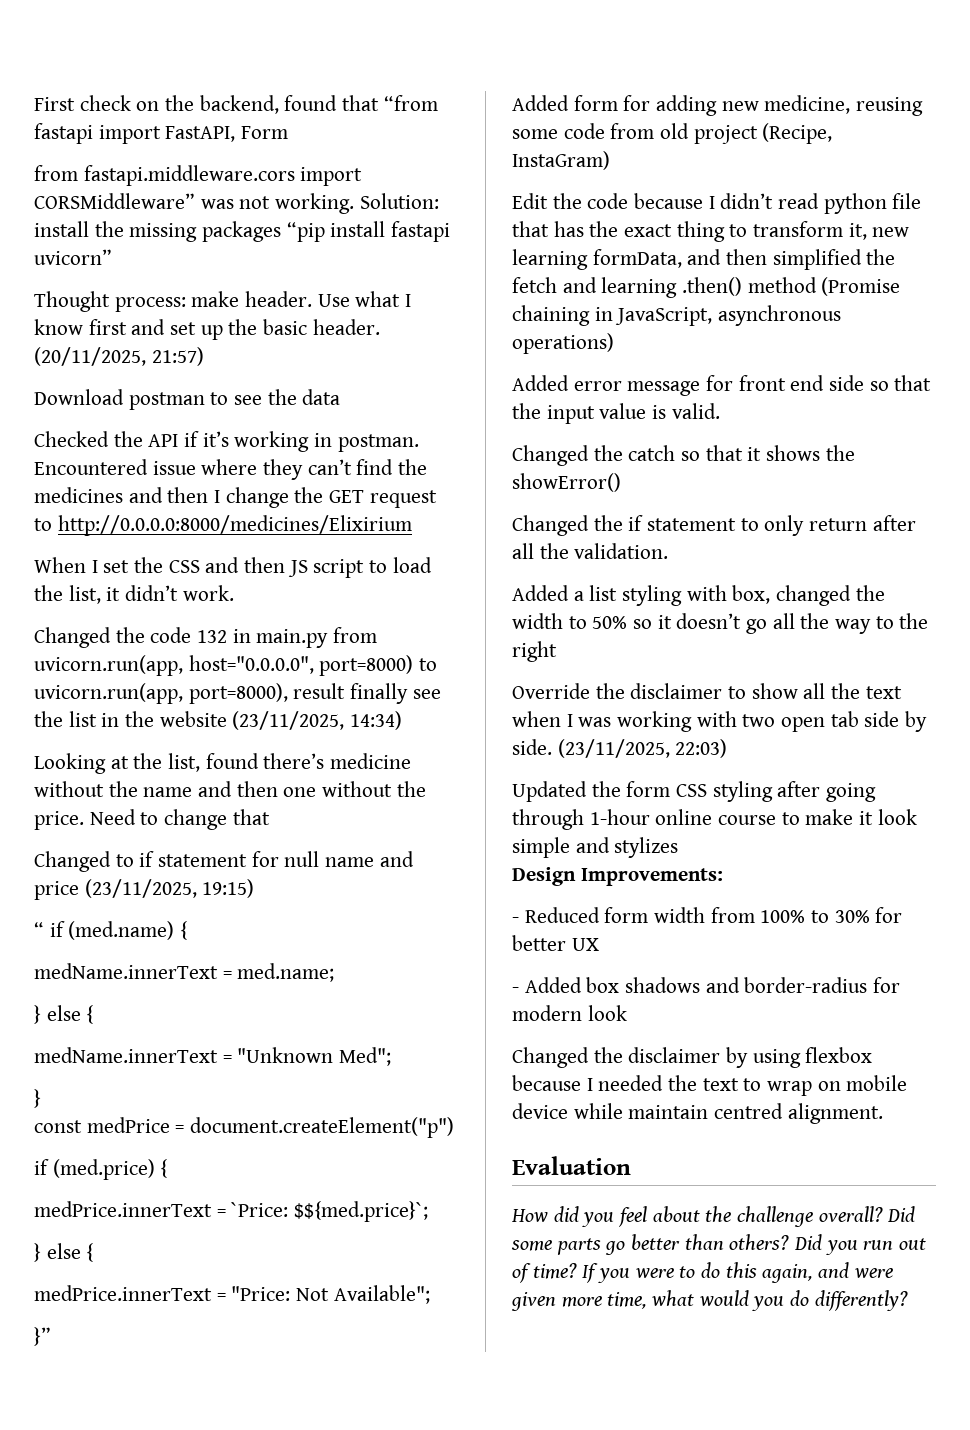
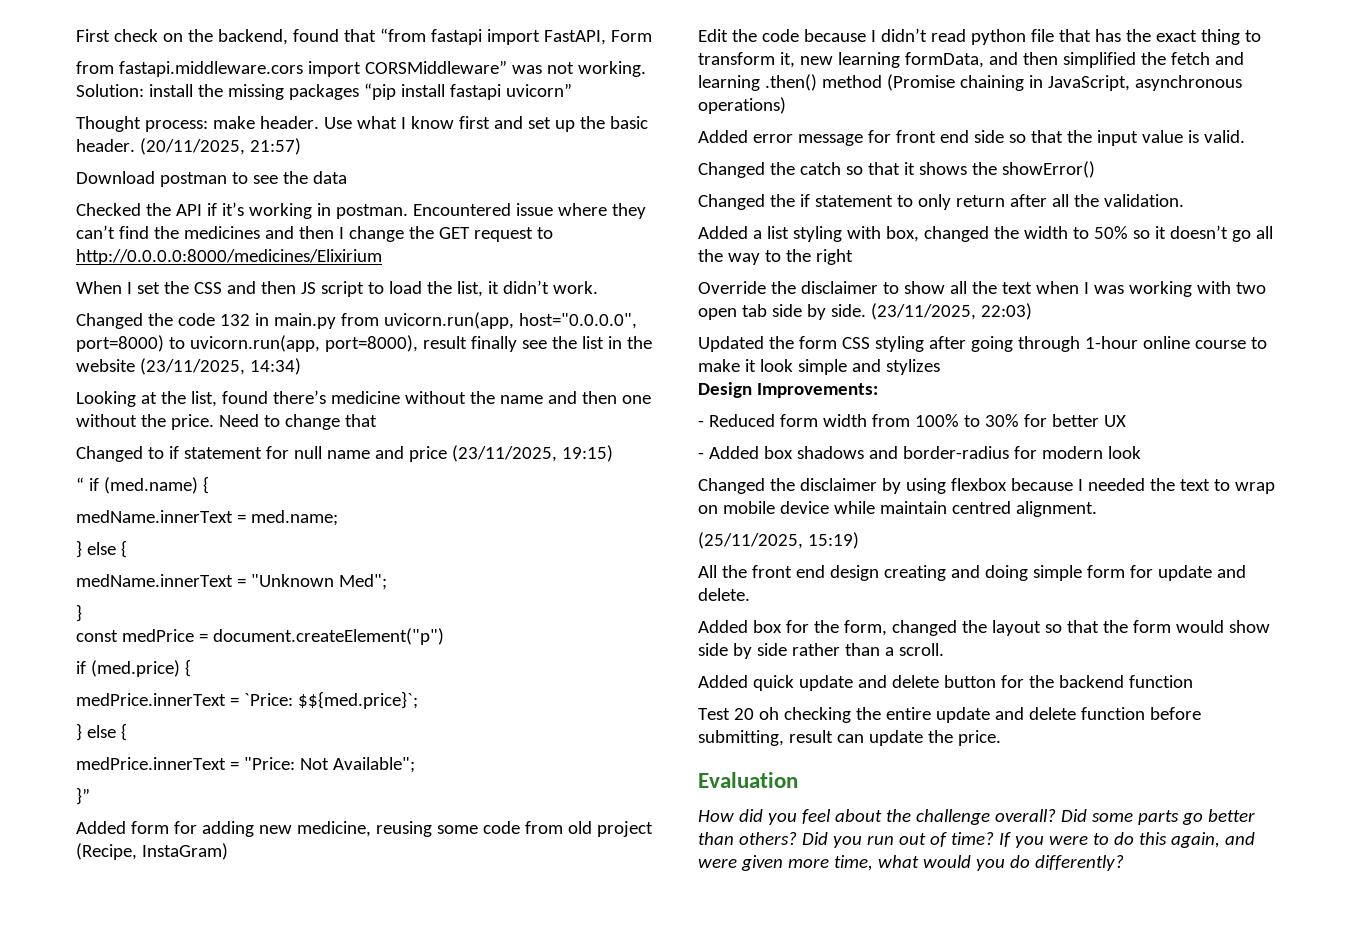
(883, 1113) none -> [698,532,859,549] [698,565,1246,581] [698,588,750,601] [698,620,1270,636] [698,643,944,659] [698,675,1193,691] [698,707,1201,723] [698,730,1001,746] // (25/11/2025, 15:19) // All the front end design creating and doing simple form for update and delete. // Added box for the form, changed the layout so that the form would show side by side rather than a scroll. // Added quick update and delete button for the backend function // Test 20 oh checking the entire update and delete function before submitting, result can update the price.

